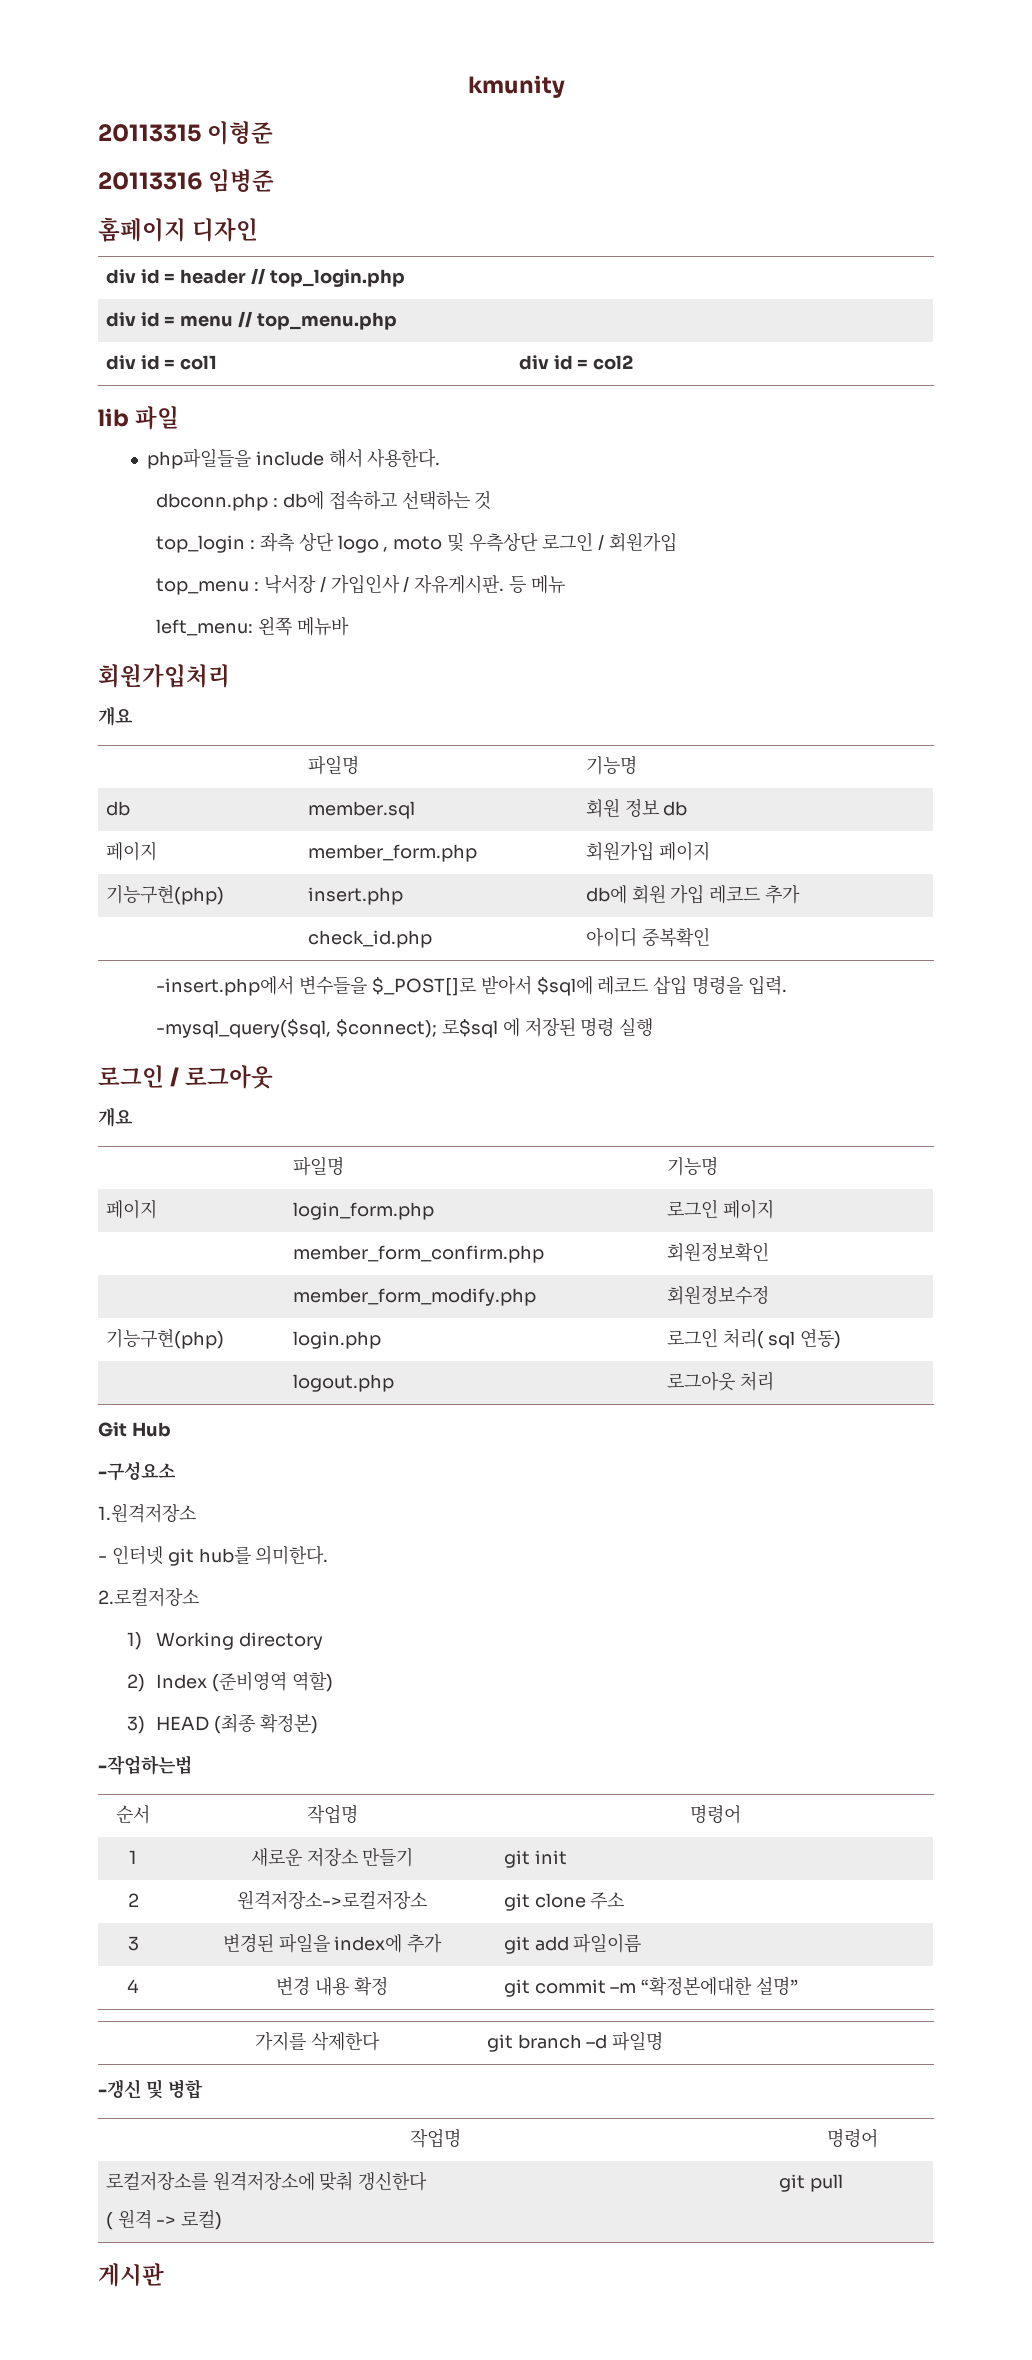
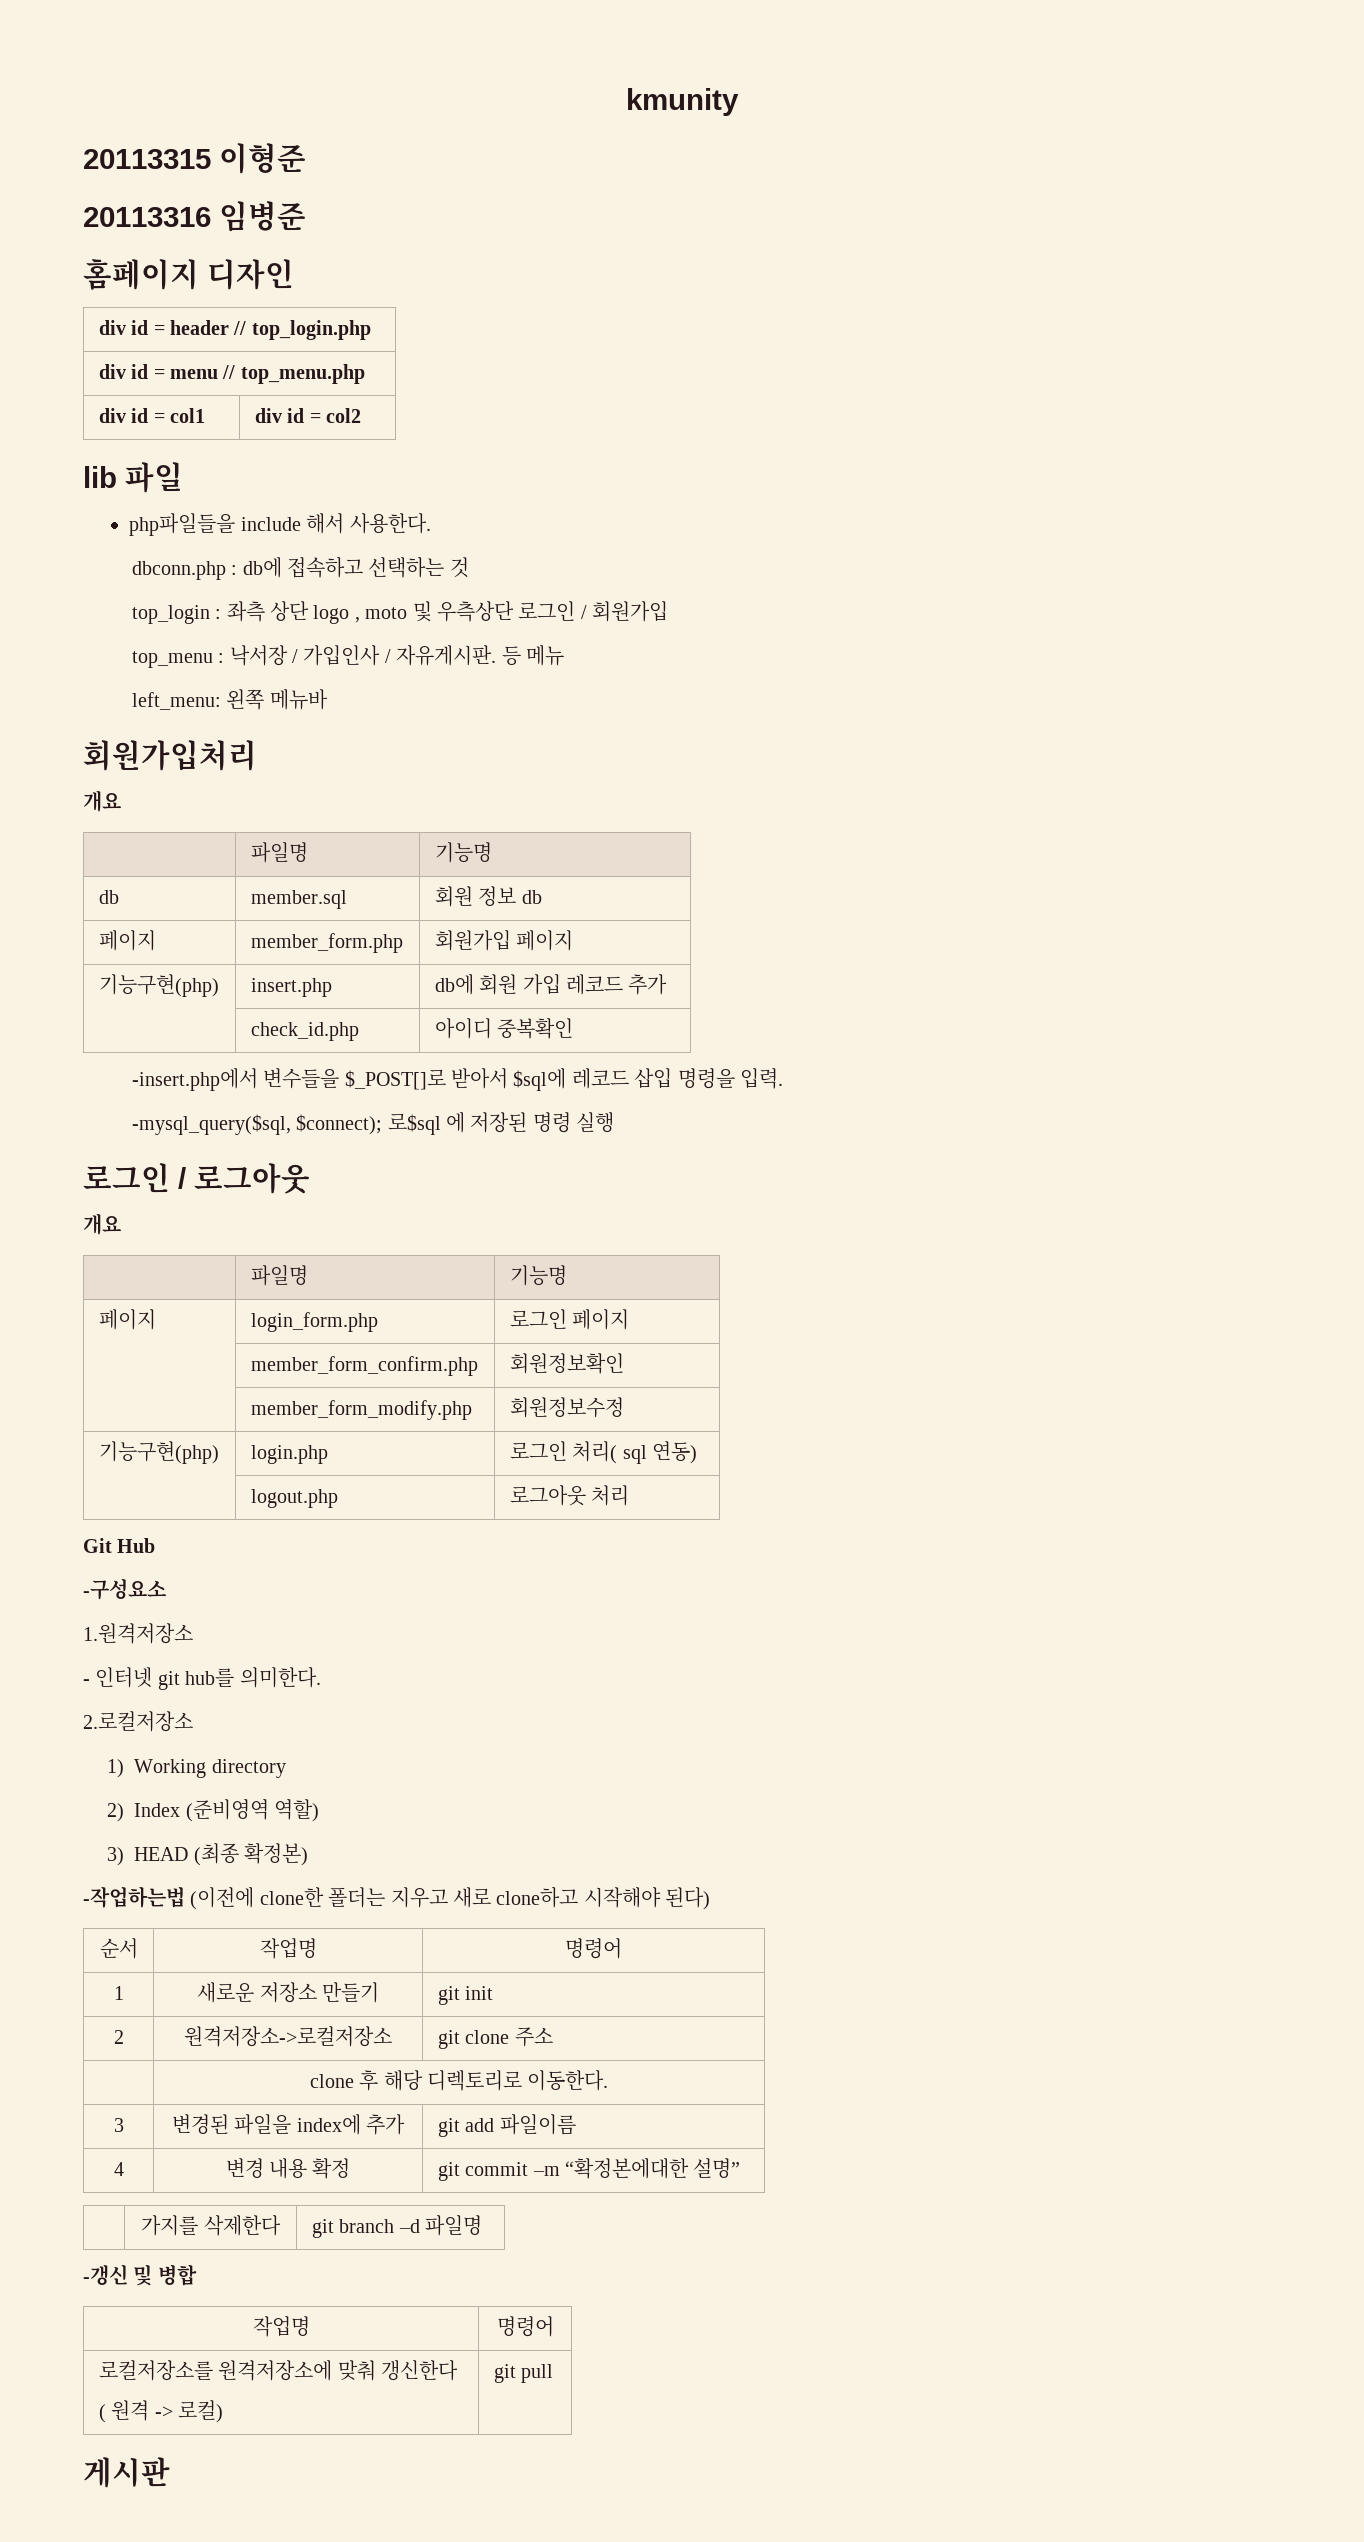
(192, 1765) none -> [190,1887,711,1910] (이전에 clone한 폴더는 지우고 새로 clone하고 시작해야 된다)
(625, 1901) none -> [309,2070,609,2091] // | clone 후 해당 디렉토리로 이동한다.

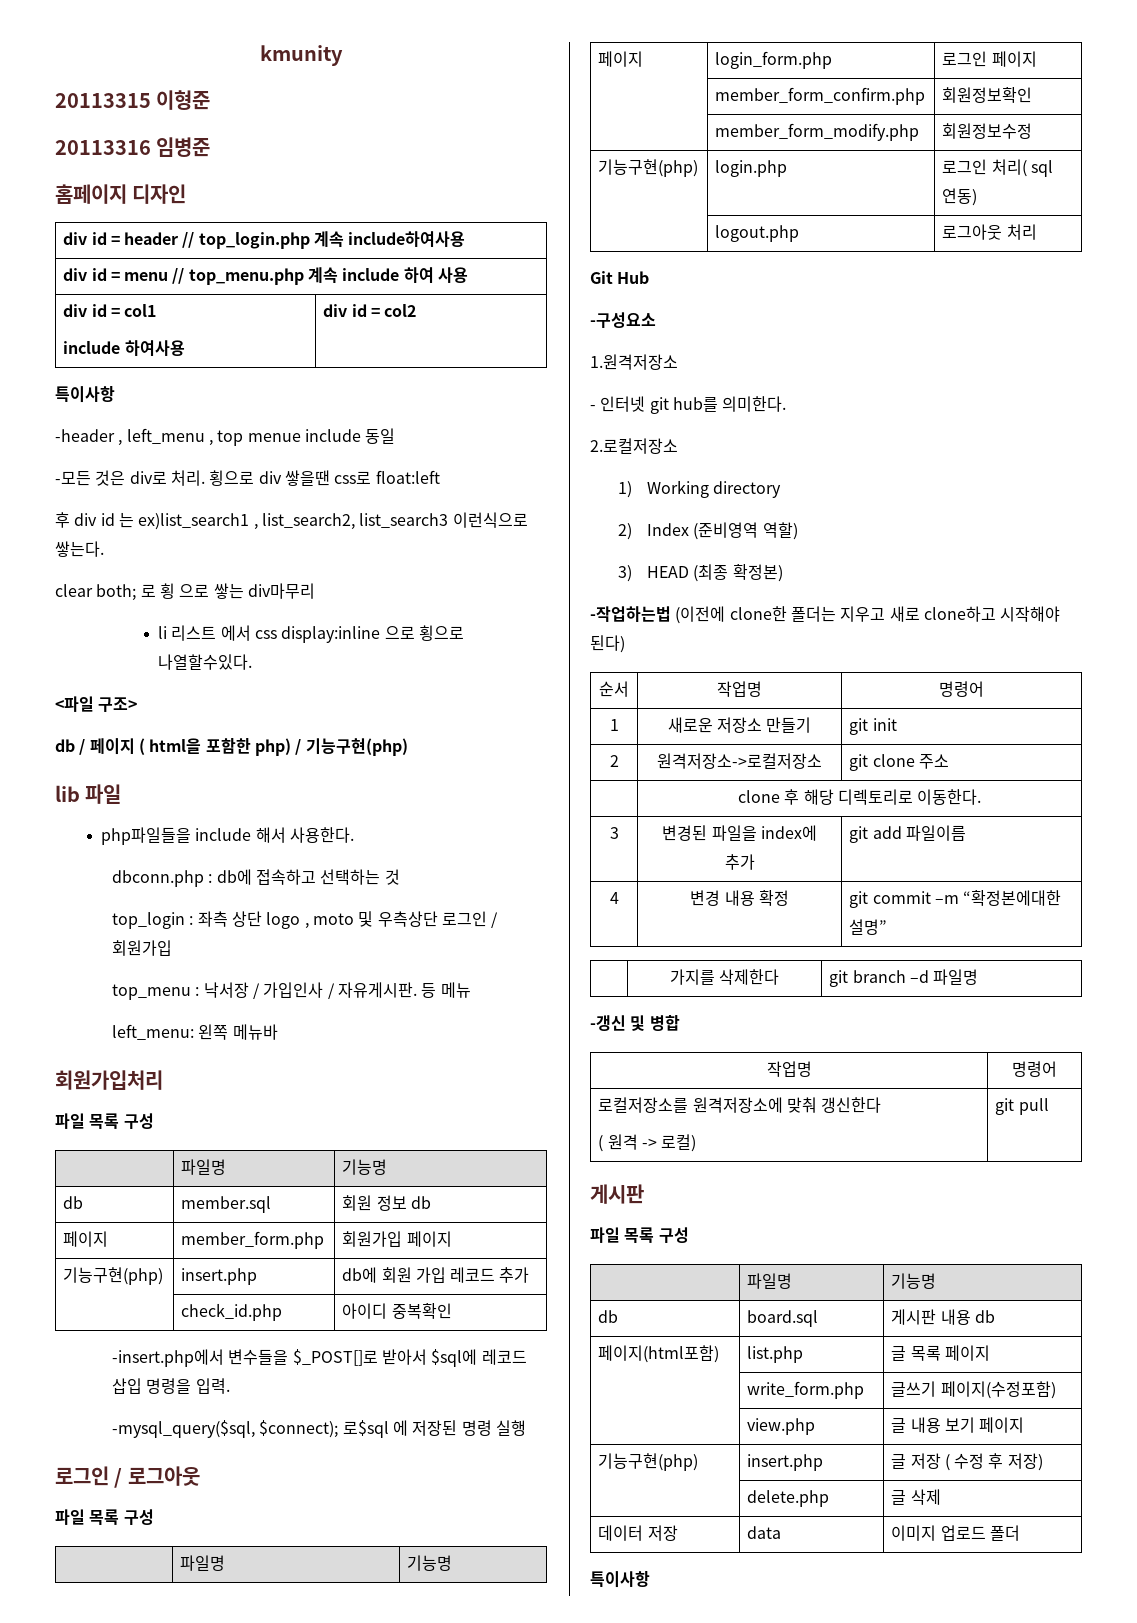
(371, 330) none -> [314,231,466,247] 계속 include하여사용
(365, 374) none -> [308,267,469,283] 계속 include 하여 사용
(205, 415) none -> [63,340,185,356] // include 하여사용
(361, 415) none -> [55,386,115,403] [55,428,396,446] [55,470,440,486] [55,512,528,530] [55,541,104,557] [55,583,315,601] [158,625,464,643] [158,654,253,670] [55,696,138,712] [55,738,408,756] // 특이사항 // -header , left_menu , top menue include 동일 // -모든 것은 div로 처리. 횡으로 div 쌓을땐 css로 float:left // 후 div id 는 ex)list_search1 , list_search2, list_search3 이런식으로 쌓는다. // clear both; 로 횡 으로 쌓는 div마무리 // li 리스트 에서 css display:inline 으로 횡으로 나열할수있다. // <파일 구조> // db / 페이지 ( html을 포함한 php) / 기능구현(php)
[83,790,121,812] 개요 -> [55,1113,154,1129] 파일 목록 구성
[83,1213,121,1235] 개요 -> [55,1509,154,1525] 파일 목록 구성
(170, 2472) none -> [590,1227,689,1243] [747,1273,793,1289] [891,1273,937,1289] [598,1310,619,1323] [747,1310,819,1327] [891,1309,995,1325] [598,1345,720,1363] [747,1346,804,1363] [891,1345,990,1361] [747,1381,865,1399] [891,1381,1056,1399] [747,1418,816,1435] [891,1417,1025,1433] [598,1453,699,1471] [747,1454,824,1471] [891,1453,1043,1471] [747,1490,830,1507] [891,1489,941,1505] [598,1525,678,1541] [747,1526,782,1539] [891,1525,1020,1541] [590,1571,650,1588] // 파일 목록 구성 // | 파일명 | 기능명 // db | board.sql | 게시판 내용 db // 페이지(html포함) | list.php | 글 목록 페이지 // | write_form.php | 글쓰기 페이지(수정포함) // | view.php | 글 내용 보기 페이지 // 기능구현(php) | insert.php | 글 저장 ( 수정 후 저장) // | delete.php | 글 삭제 // 데이터 저장 | data | 이미지 업로드 폴더 // 특이사항

